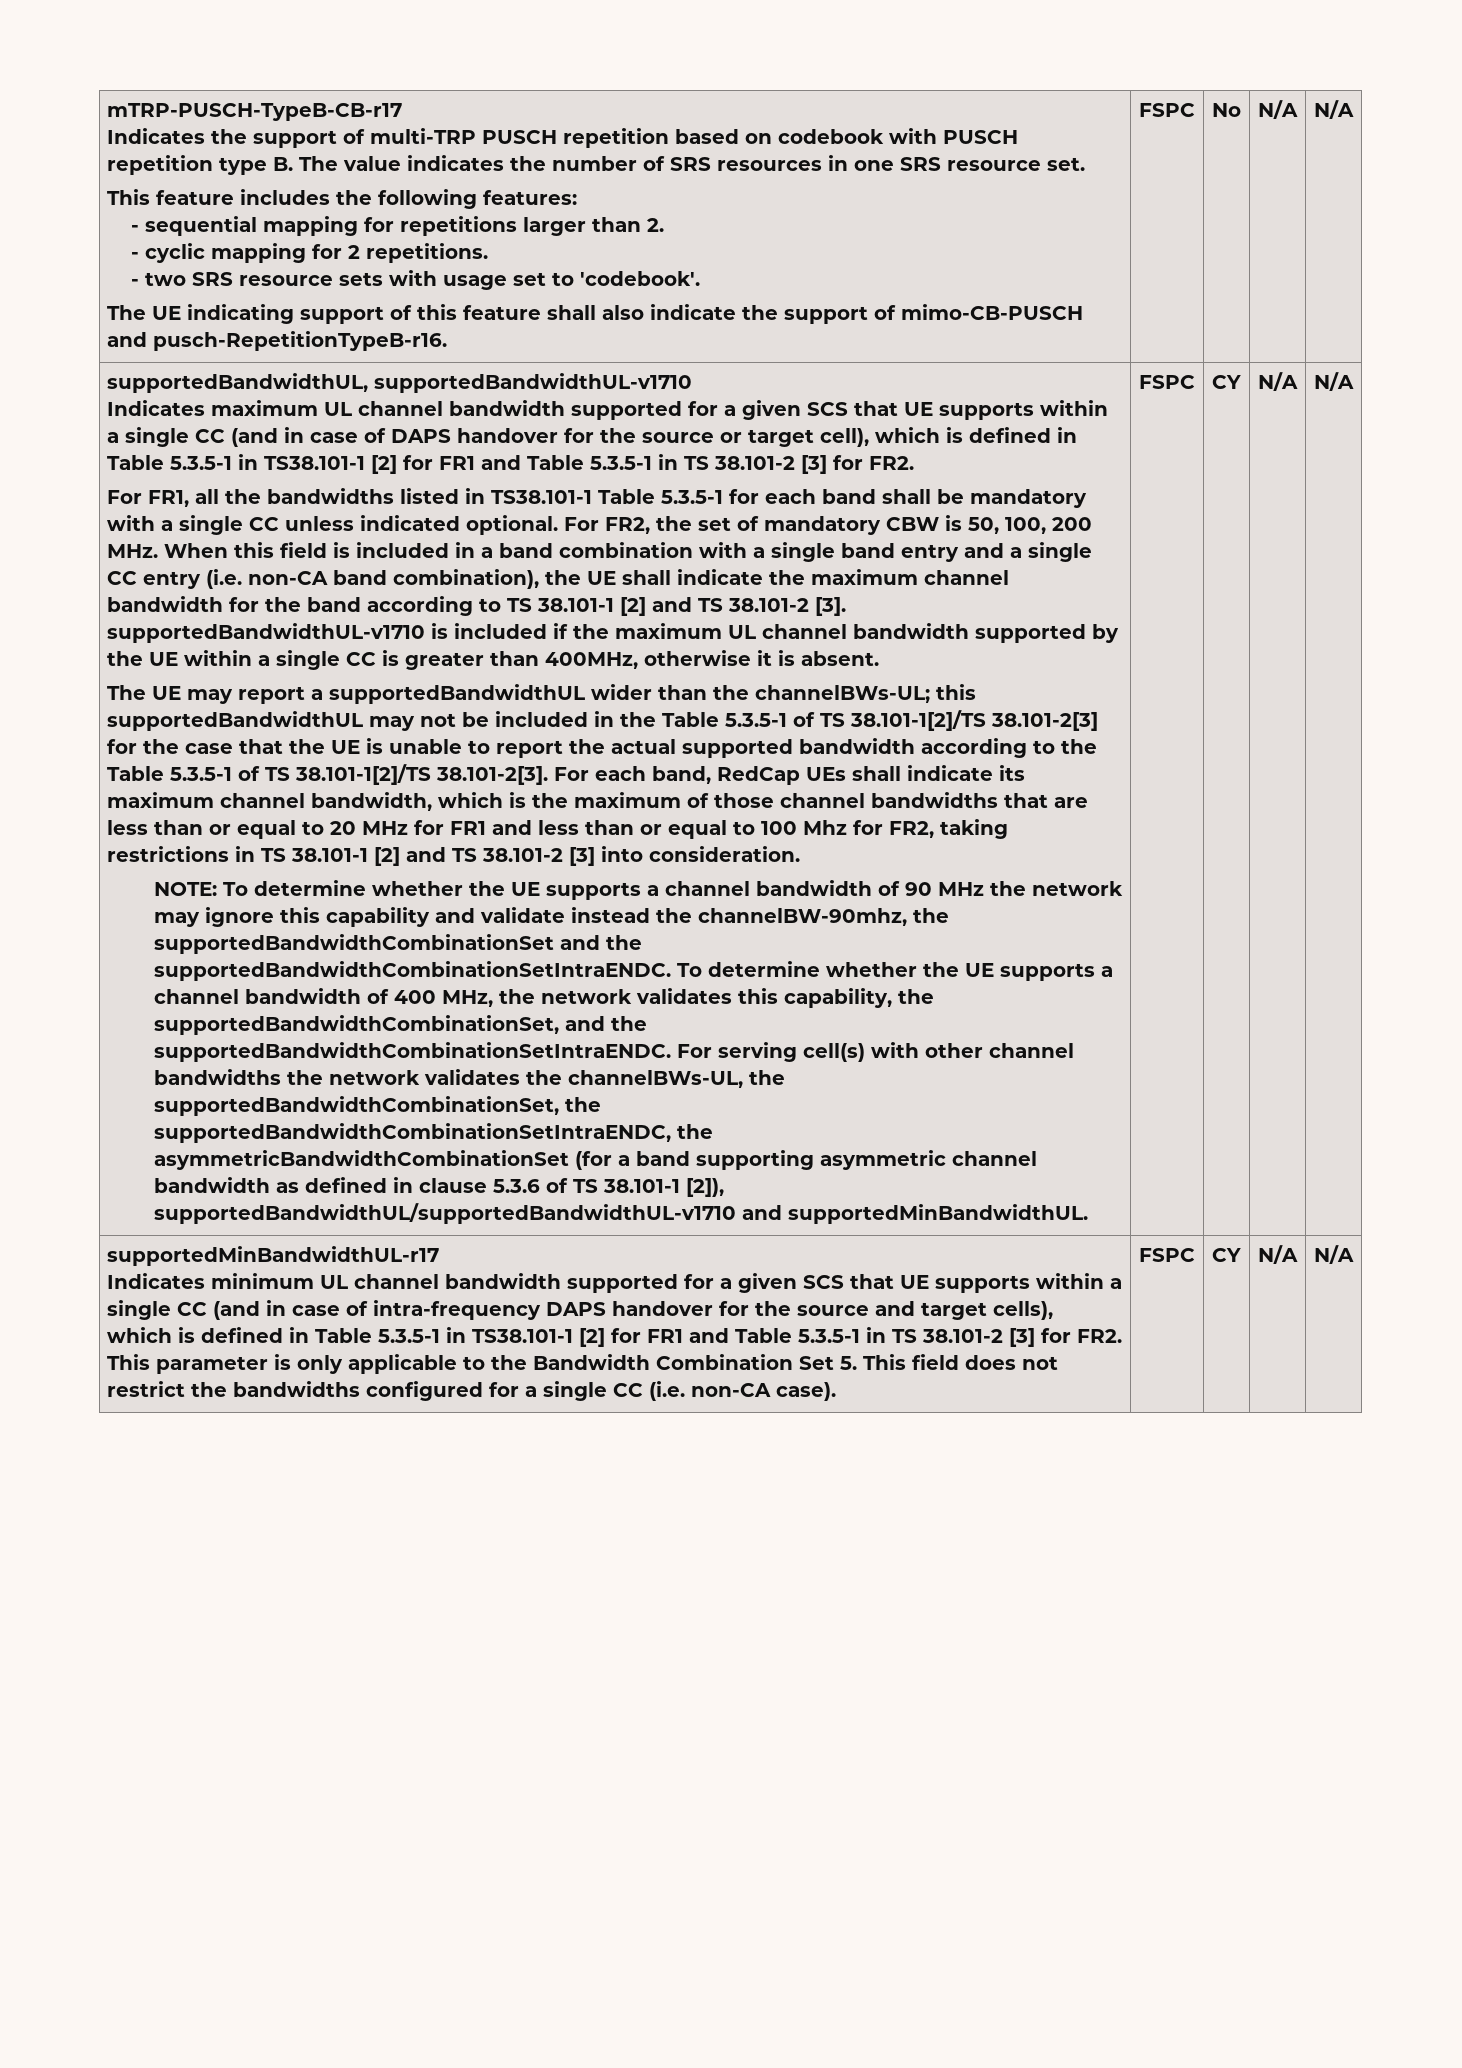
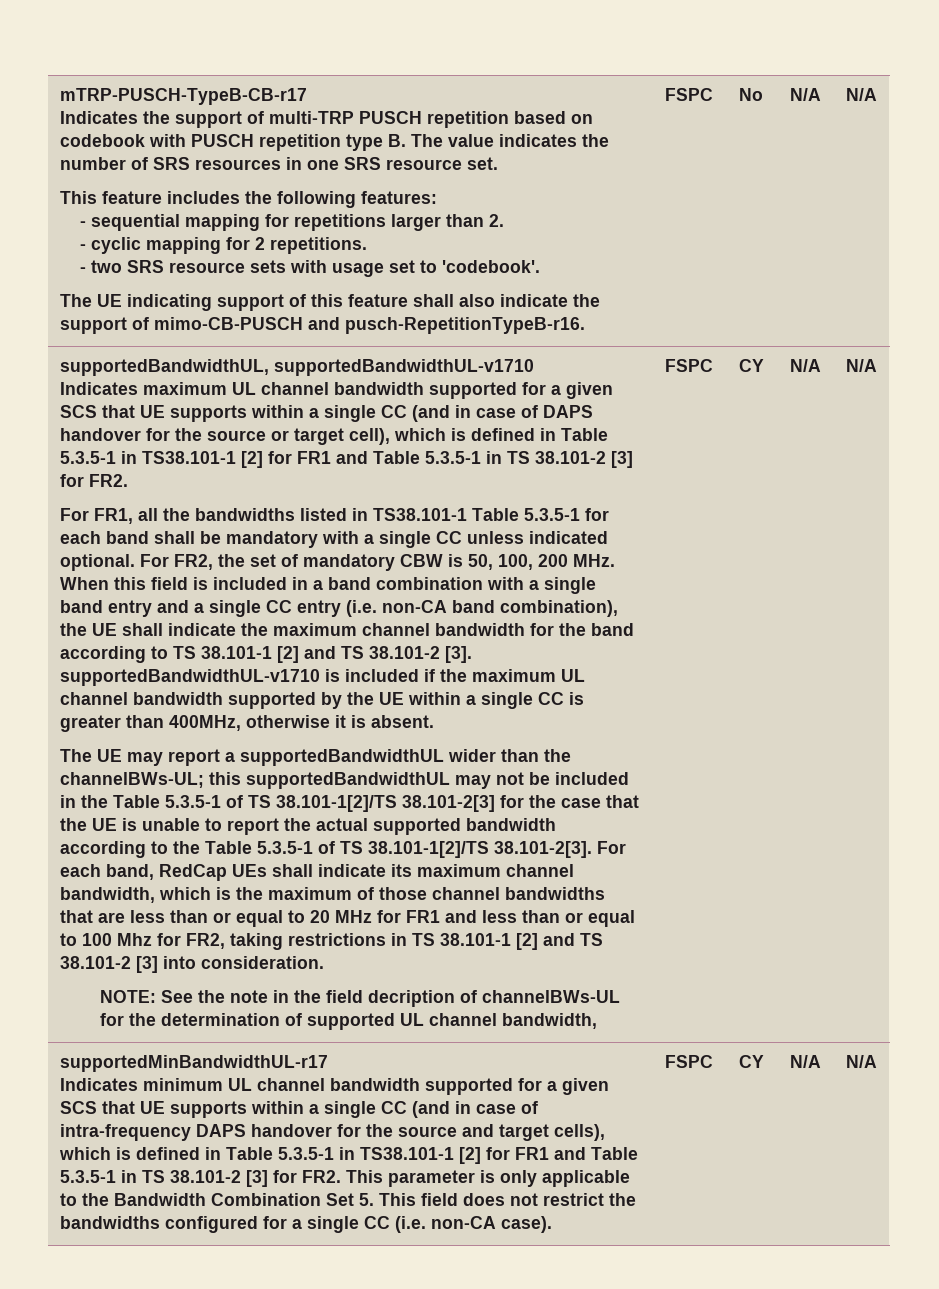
[222,880,1123,900] [153,907,949,927] [153,934,642,954] [153,961,1113,981] [153,988,934,1008] [153,1015,647,1035] [153,1042,1074,1062] [153,1069,785,1088] [153,1096,601,1116] [153,1123,713,1143] [153,1150,1037,1170] [153,1177,724,1197] [153,1203,1088,1224] To determine whether the UE supports a channel bandwidth of 90 MHz the network may ignore this capability and validate instead the channelBW-90mhz, the supportedBandwidthCombinationSet and the supportedBandwidthCombinationSetIntraENDC. To determine whether the UE supports a channel bandwidth of 400 MHz, the network validates this capability, the supportedBandwidthCombinationSet, and the supportedBandwidthCombinationSetIntraENDC. For serving cell(s) with other channel bandwidths the network validates the channelBWs-UL, the supportedBandwidthCombinationSet, the supportedBandwidthCombinationSetIntraENDC, the asymmetricBandwidthCombinationSet (for a band supporting asymmetric channel bandwidth as defined in clause 5.3.6 of TS 38.101-1 [2]), supportedBandwidthUL/supportedBandwidthUL-v1710 and supportedMinBandwidthUL. -> [160,990,620,1007] [99,1013,597,1030] See the note in the field decription of channelBWs-UL for the determination of supported UL channel bandwidth,

